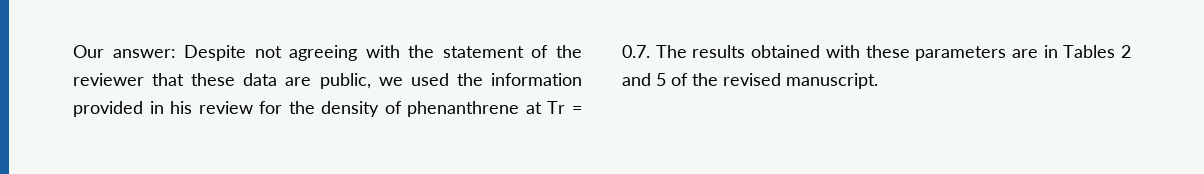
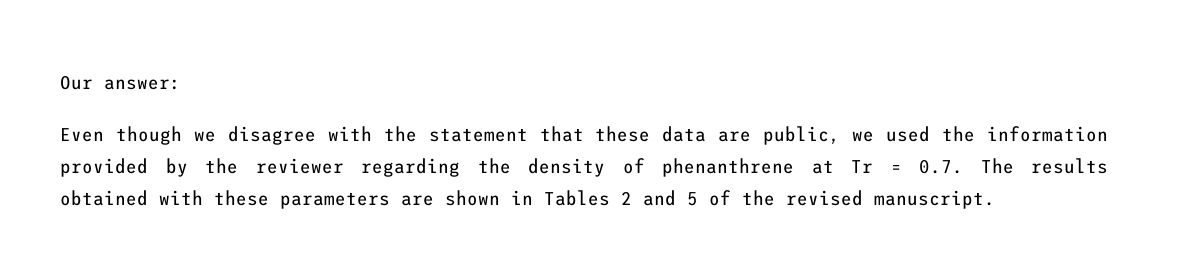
[184,45,582,61] [73,73,144,86] Despite not agreeing with the statement of the reviewer -> [60,126,528,145] // Even though we disagree with the statement
[149,101,283,114] in his review for -> [165,158,460,177] by the reviewer regarding
(1038, 53) none -> [445,190,500,206] shown

